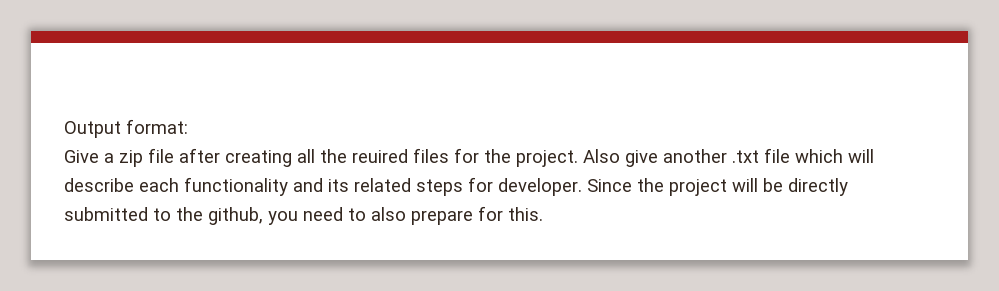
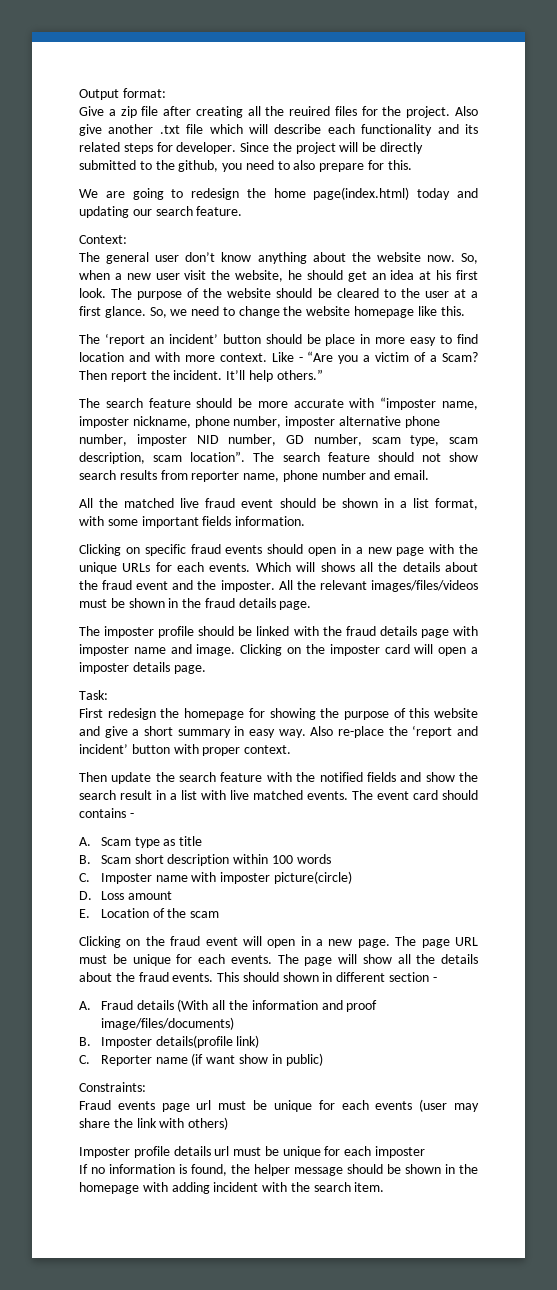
(543, 214) none -> [79,187,478,200] [79,206,243,218] [79,235,127,244] [79,252,479,264] [79,270,478,282] [79,288,479,300] [79,306,465,318] [79,333,479,346] [79,351,478,364] [79,369,323,382] [79,397,478,410] [79,416,440,428] [79,434,478,446] [79,451,478,464] [79,470,430,482] [79,498,478,510] [79,516,306,528] [79,544,478,556] [79,562,479,574] [79,580,478,592] [79,598,312,610] [79,626,478,638] [79,644,478,656] [79,662,206,674] [79,690,108,700] [79,708,478,720] [79,725,479,738] [79,744,292,756] [79,772,479,784] [79,790,478,800] [79,808,134,818] [79,836,203,848] [79,854,331,866] [79,871,353,884] [79,891,172,900] [79,908,220,918] [79,936,478,948] [79,954,478,966] [79,972,437,982] [79,999,378,1012] [100,1017,234,1030] [79,1035,260,1048] [79,1053,323,1066] [79,1082,146,1092] [79,1099,479,1112] [79,1117,229,1130] [79,1146,426,1158] [79,1164,478,1176] [79,1182,385,1194] // We are going to redesign the home page(index.html) today and updating our search feature. // Context: // The general user don’t know anything about the website now. So, when a new user visit the website, he should get an idea at his first look. The purpose of the website should be cleared to the user at a first glance. So, we need to change the website homepage like this. // The ‘report an incident’ button should be place in more easy to find location and with more context. Like - “Are you a victim of a Scam? Then report the incident. It’ll help others.” // The search feature should be more accurate with “imposter name, imposter nickname, phone number, imposter alternative phone number, imposter NID number, GD number, scam type, scam description, scam location”. The search feature should not show search results from reporter name, phone number and email. // All the matched live fraud event should be shown in a list format, with some important fields information. // Clicking on specific fraud events should open in a new page with the unique URLs for each events. Which will shows all the details about the fraud event and the imposter. All the relevant images/files/videos must be shown in the fraud details page. // The imposter profile should be linked with the fraud details page with imposter name and image. Clicking on the imposter card will open a imposter details page. // Task: // First redesign the homepage for showing the purpose of this website and give a short summary in easy way. Also re-place the ‘report and incident’ button with proper context. // Then update the search feature with the notified fields and show the search result in a list with live matched events. The event card should contains - // A. Scam type as title // B. Scam short description within 100 words // C. Imposter name with imposter picture(circle) // D. Loss amount // E. Location of the scam // Clicking on the fraud event will open in a new page. The page URL must be unique for each events. The page will show all the details about the fraud events. This should shown in different section - // A. Fraud details (With all the information and proof image/files/documents) // B. Imposter details(profile link) // C. Reporter name (if want show in public) // Constraints: // Fraud events page url must be unique for each events (user may share the link with others) // Imposter profile details url must be unique for each imposter // If no information is found, the helper message should be shown in the homepage with adding incident with the search item.

